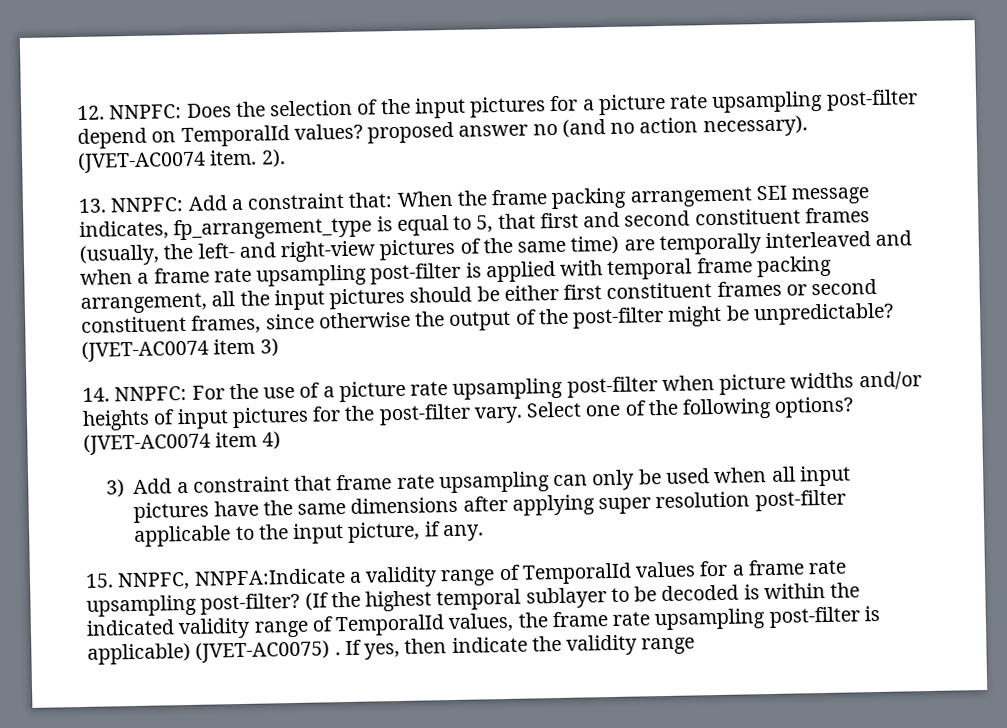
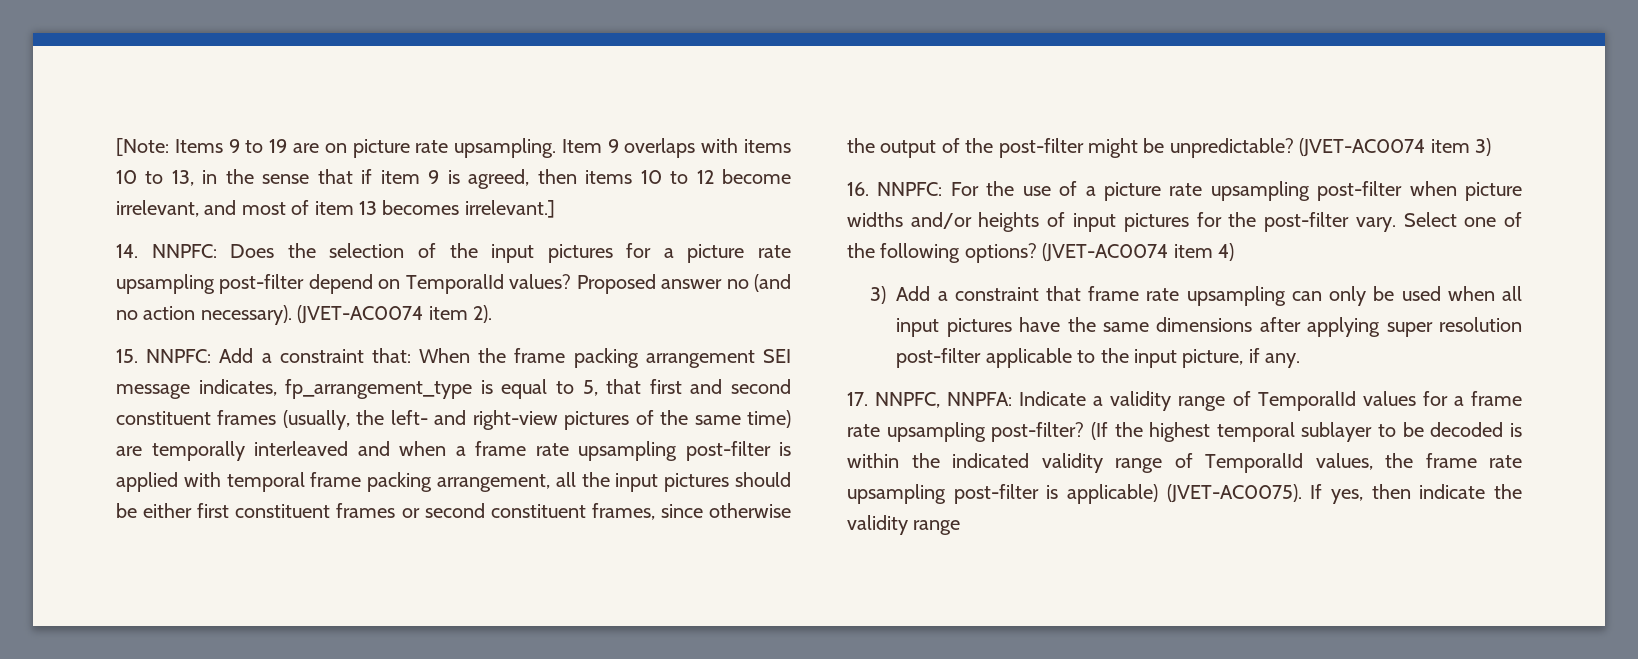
[77,105,105,120] 12. -> [116,138,791,158] [116,169,792,189] [116,200,555,218] [116,244,138,258] [Note: Items 9 to 19 are on picture rate upsampling. Item 9 overlaps with items 10 to 13, in the sense that if item 9 is agreed, then items 10 to 12 become irrelevant, and most of item 13 becomes irrelevant.] // 14.
[367,121,455,144] proposed -> [576,274,656,294] Proposed
[209,149,258,166] item. -> [428,306,468,320] item
[78,198,107,213] 13. -> [116,349,138,363] 15.
[82,387,110,402] 14. -> [847,182,869,196] 16.
[85,568,346,591] 15. NNPFC, NNPFA:Indicate -> [847,391,1087,408] 17. NNPFC, NNPFA: Indicate
[195,640,341,663] (JVET-AC0075) . -> [1166,484,1302,503] (JVET-AC0075).

